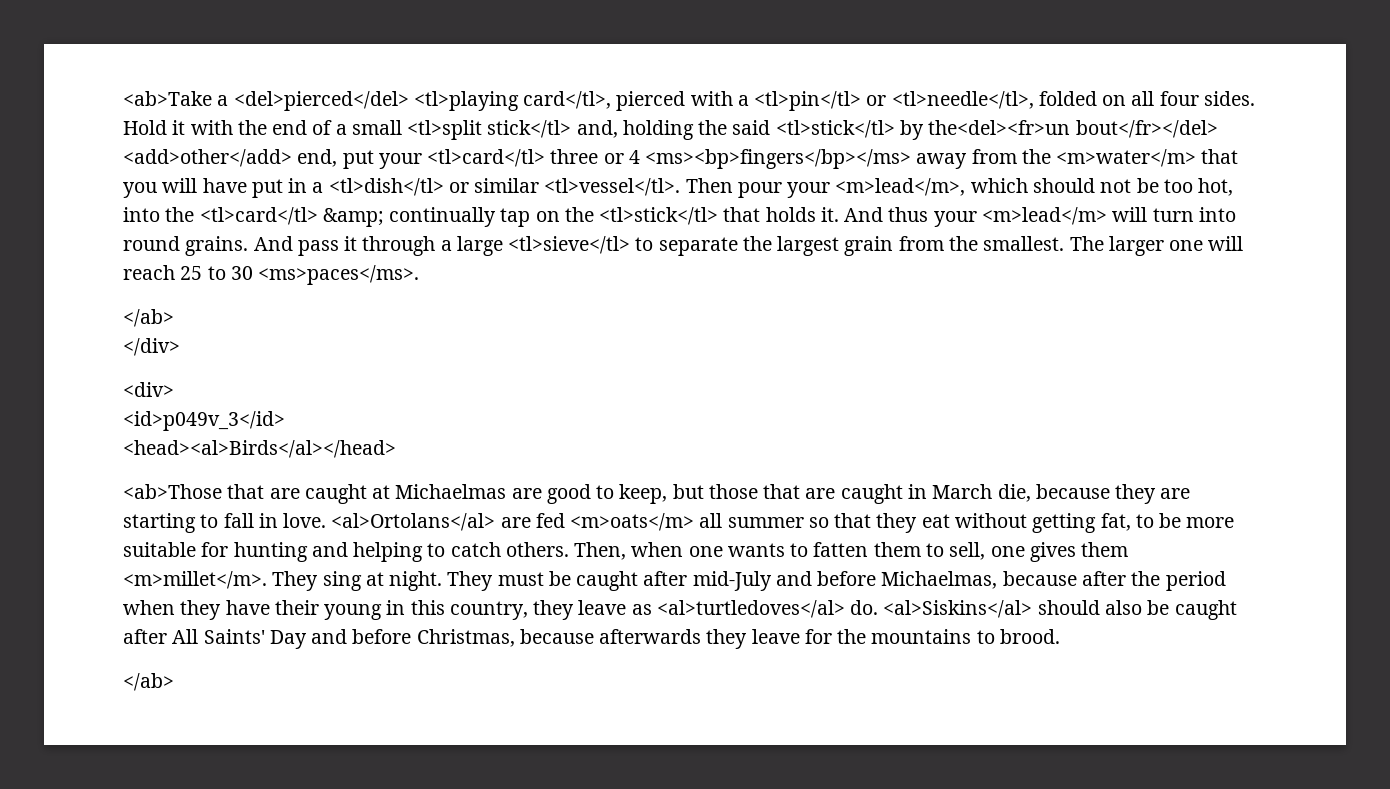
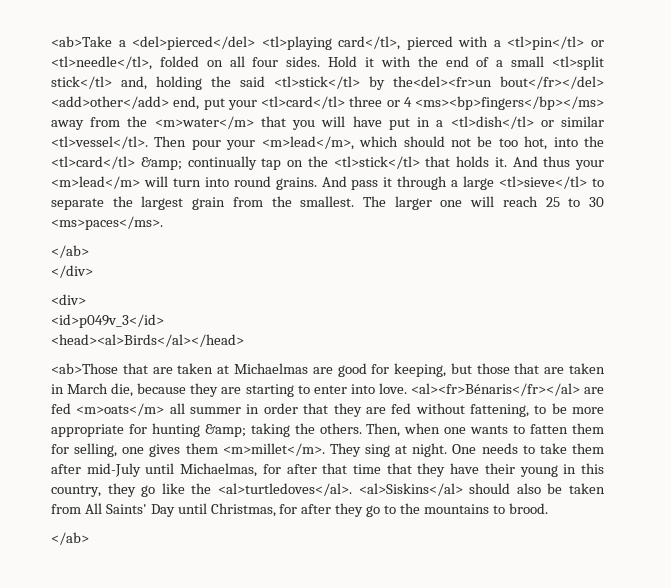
[304,484,367,504] caught -> [177,363,214,374] taken
[596,484,668,504] to keep, -> [371,363,447,377] for keeping,
[840,484,903,504] caught -> [569,363,605,374] taken
[223,513,496,531] fall in love. <al>Ortolans</al> -> [313,383,580,396] enter into love. <al><fr>Bénaris</fr></al>
[808,513,1131,533] so that they eat without getting fat, -> [246,403,529,417] in order that they are fed without fattening,
[123,542,196,557] suitable -> [51,424,124,437] appropriate
[311,542,501,562] and helping to catch -> [204,423,315,437] &amp; taking the
[925,542,986,560] to sell, -> [51,443,118,457] for selling,
[447,571,1226,591] [123,600,175,615] They must be caught after mid-July and before Michaelmas, because after the period when -> [452,443,605,454] [51,463,412,477] One needs to take them after mid-July until Michaelmas, for after that time that
[578,600,879,618] leave as <al>turtledoves</al> do. -> [141,483,352,497] go like the <al>turtledoves</al>.
[1174,600,1237,620] [123,629,167,644] caught after -> [569,483,606,494] [51,504,81,514] taken from
[311,629,832,649] and before Christmas, because afterwards they leave for -> [177,503,397,517] until Christmas, for after they go to

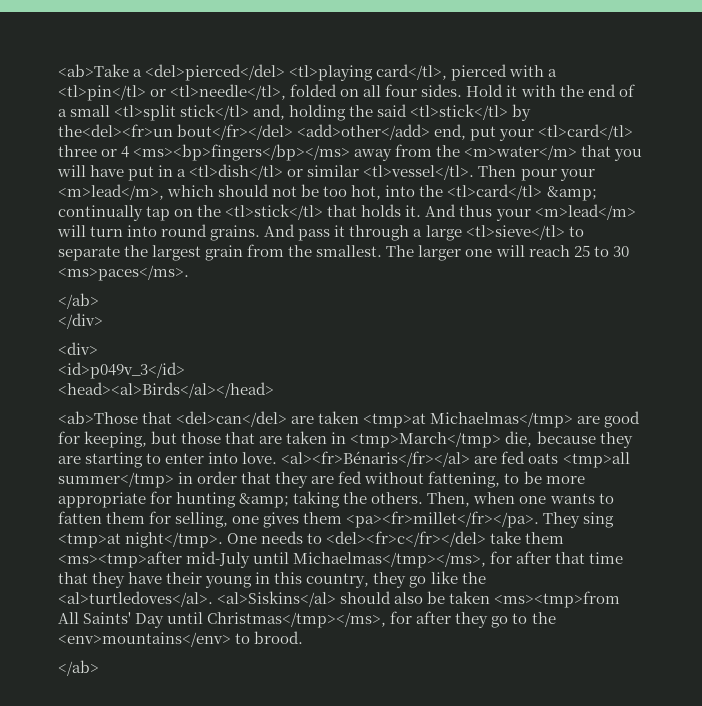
[152,363,308,374] are taken at Michaelmas -> [176,411,574,428] <del>can</del> are taken <tmp>at Michaelmas</tmp>
[67,383,109,394] March -> [350,432,502,448] <tmp>March</tmp>
[76,403,242,416] <m>oats</m> all summer -> [528,452,630,468] [58,472,174,488] oats <tmp>all summer</tmp>
[222,443,325,456] <m>millet</m>. -> [346,511,540,528] <pa><fr>millet</fr></pa>.
[395,443,448,457] at night. -> [58,532,224,548] <tmp>at night</tmp>.
(535, 449) none -> [326,531,487,547] <del><fr>c</fr></del>
[51,464,81,474] after -> [58,551,182,568] <ms><tmp>after
[180,463,258,477] Michaelmas, -> [293,552,487,568] Michaelmas</tmp></ms>,
[51,504,81,514] from -> [494,591,621,608] <ms><tmp>from
[210,503,276,517] Christmas, -> [207,612,387,628] Christmas</tmp></ms>,
[423,504,489,514] mountains -> [58,632,231,647] <env>mountains</env>

